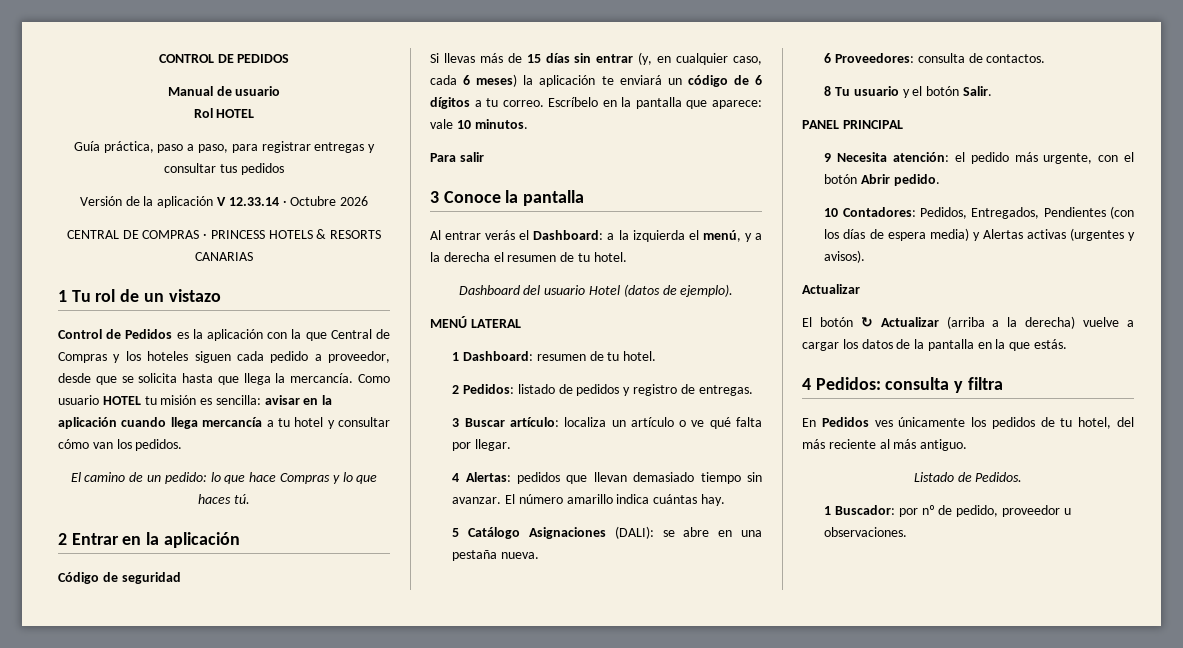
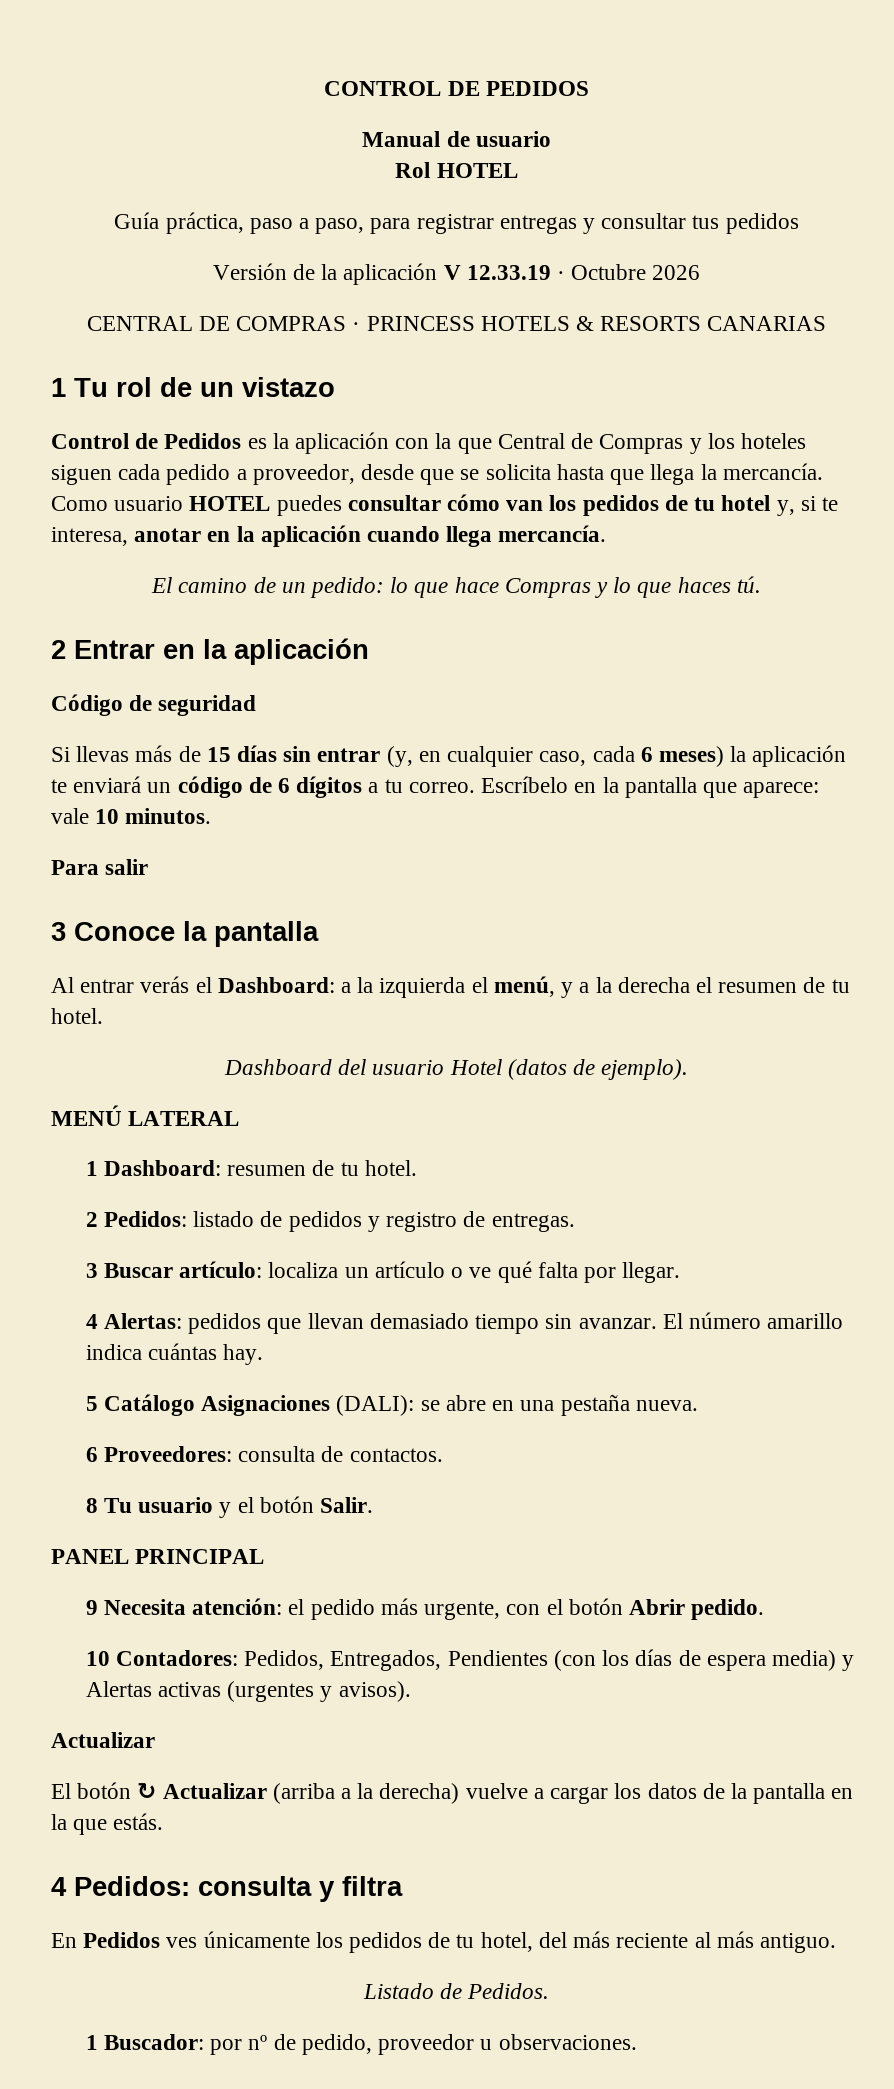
[228,197,279,206] 12.33.14 -> [466,265,551,280] 12.33.19
[144,395,300,405] tu misión es sencilla: avisar -> [276,494,838,516] [51,527,202,546] puedes consultar cómo van los pedidos de tu hotel y, si te interesa, anotar
[202,417,390,429] [58,439,183,451] mercancía a tu hotel y consultar cómo van los pedidos. -> [498,525,607,542] mercancía.

